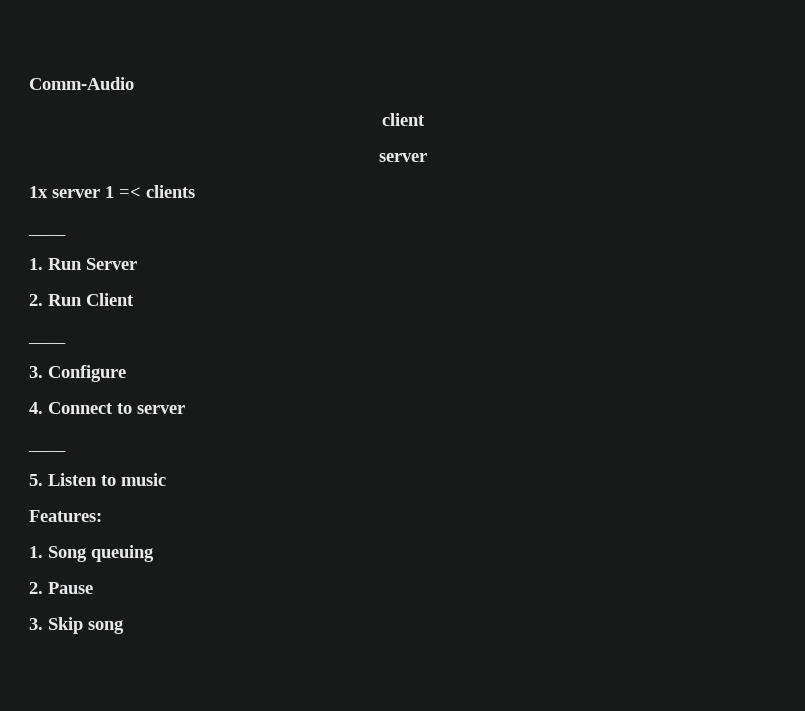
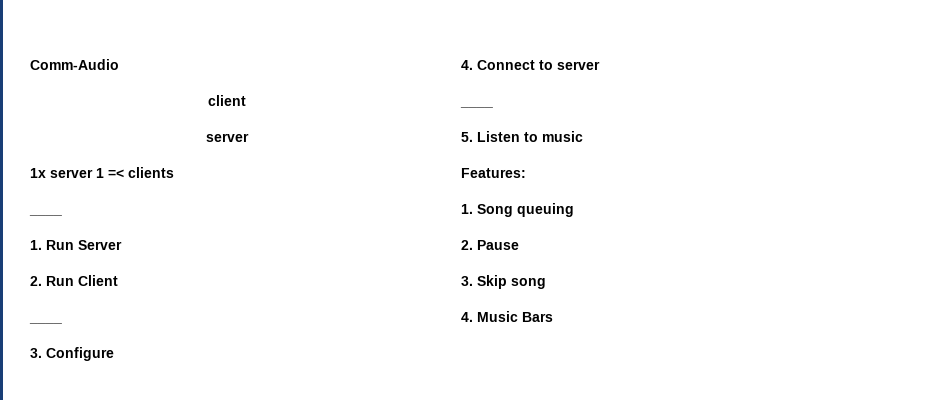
(124, 627) none -> [461,311,553,322] // 4. Music Bars

